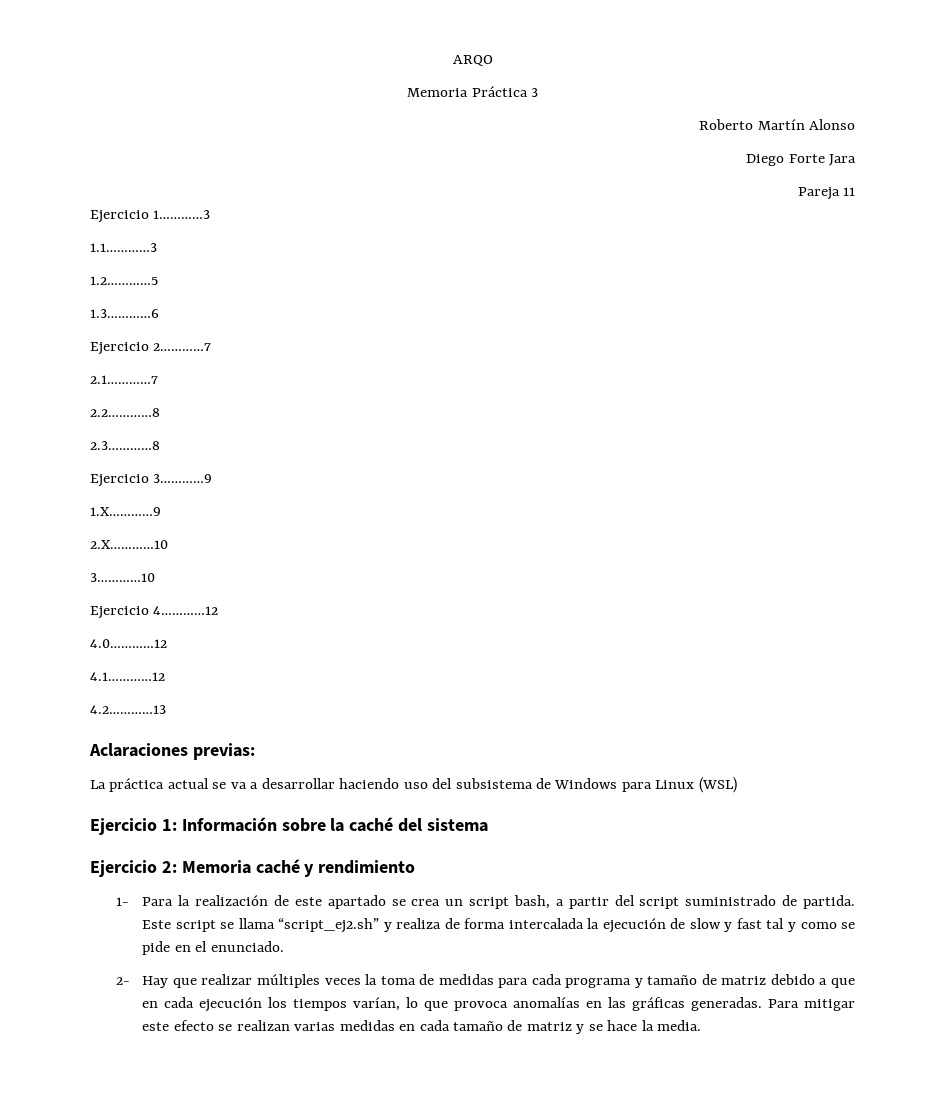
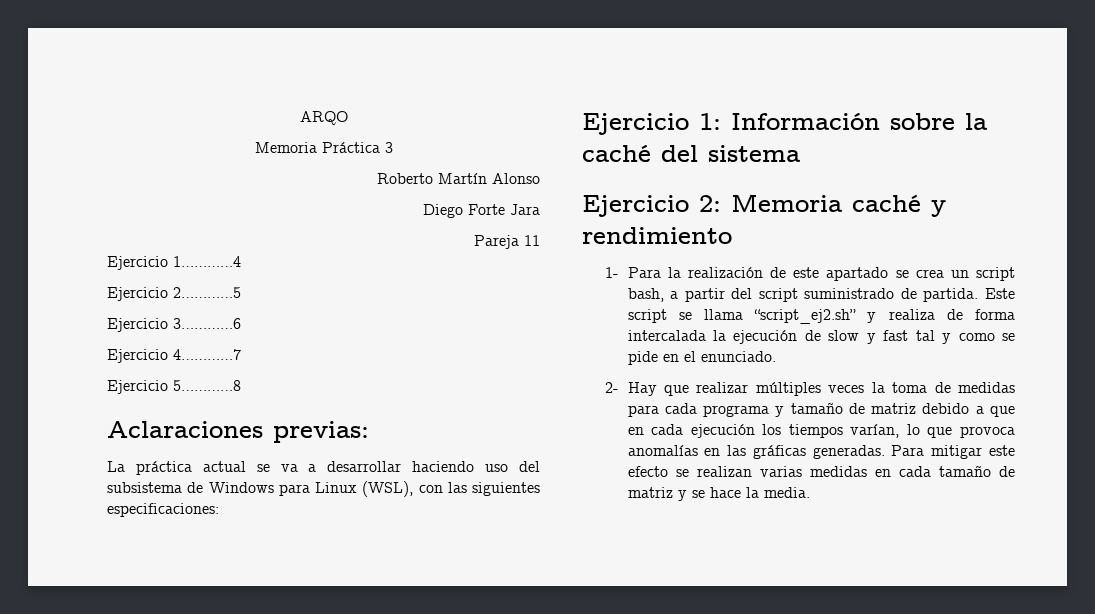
[153,210,211,219] [90,243,157,252] [90,276,158,285] [90,309,159,318] [90,342,212,355] [90,375,158,384] [90,408,160,417] [90,441,160,450] [90,474,213,487] [90,507,161,516] [90,540,168,549] [90,573,155,582] [90,606,219,619] [90,639,167,648] [90,672,165,681] [90,705,166,714] 1…………3 // 1.1…………3 // 1.2…………5 // 1.3…………6 // Ejercicio 2…………7 // 2.1…………7 // 2.2…………8 // 2.3…………8 // Ejercicio 3…………9 // 1.X…………9 // 2.X…………10 // 3…………10 // Ejercicio 4…………12 // 4.0…………12 // 4.1…………12 // 4.2…………13 -> [173,256,241,267] [107,287,241,301] [107,318,241,332] [107,349,241,363] [107,380,241,394] 1…………4 // Ejercicio 2…………5 // Ejercicio 3…………6 // Ejercicio 4…………7 // Ejercicio 5…………8
[698,777,737,793] (WSL) -> [362,481,540,497] [107,503,219,517] (WSL), con las siguientes especificaciones:

